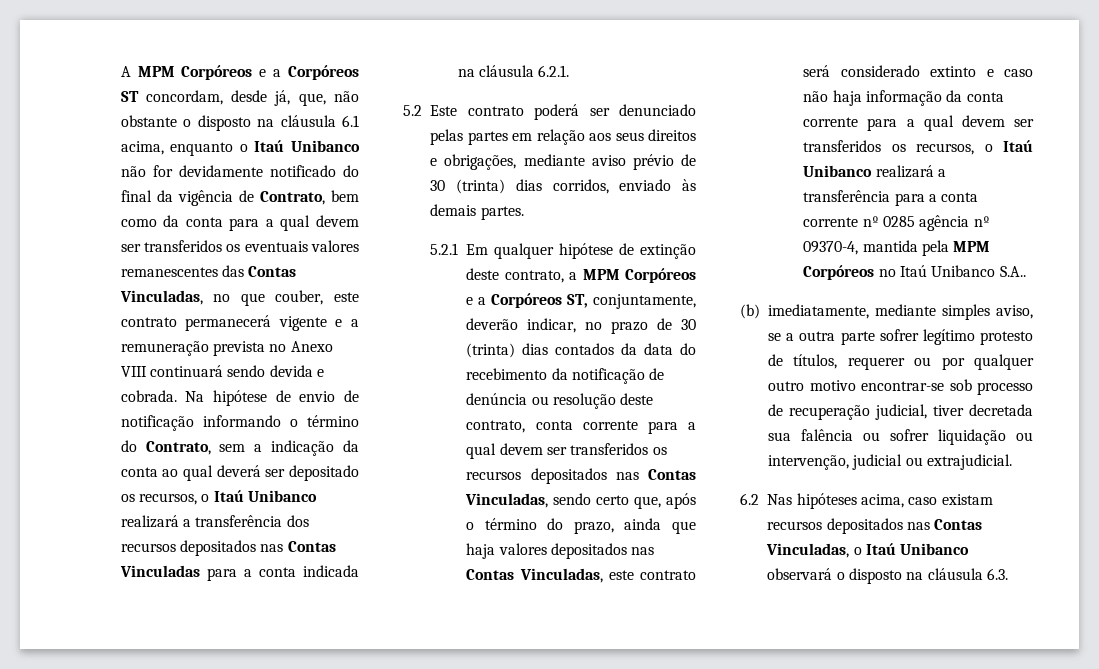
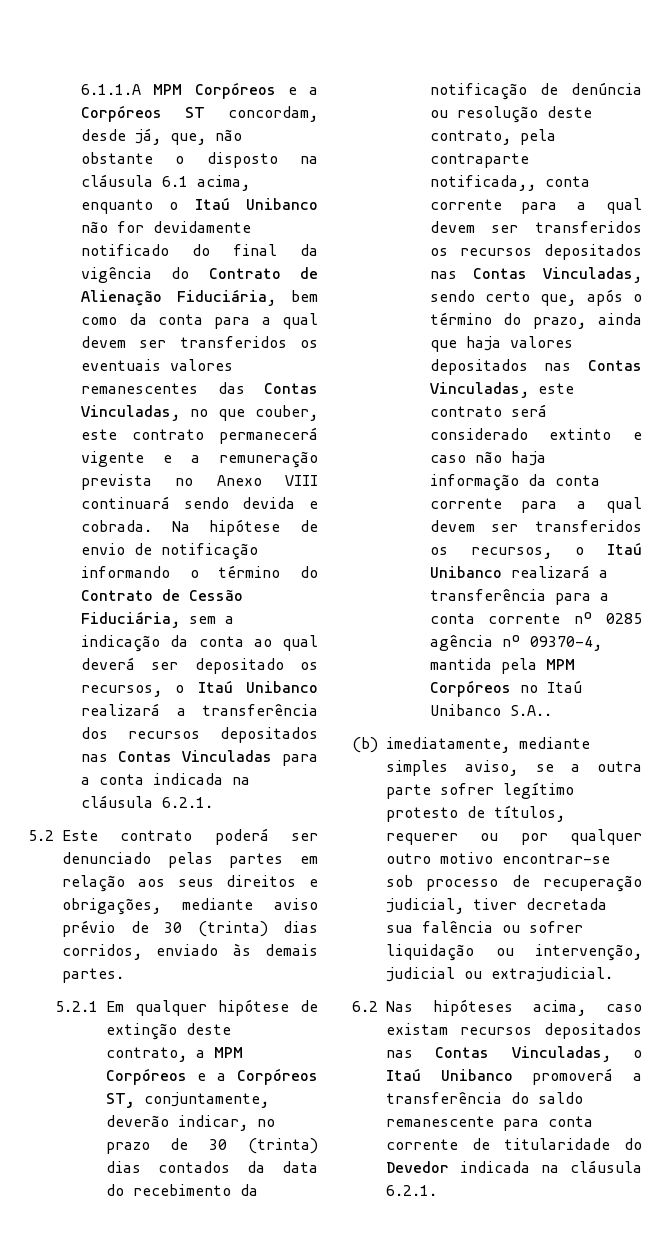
[120,66,131,77] A -> [81,84,142,95] 6.1.1.A
[238,190,325,205] de Contrato, -> [171,267,318,279] [81,289,277,306] do Contrato de Alienação Fiduciária,
[145,441,211,455] Contrato, -> [81,589,244,601] [81,611,181,628] Contrato de Cessão Fiduciária,
(526, 426) none -> [519,129,556,145] [429,153,529,168] [429,175,536,191] pela contraparte notificada,,
[767,568,1008,584] observará o disposto na cláusula 6.3. -> [532,1068,642,1085] [386,1092,583,1104] [386,1116,593,1131] [386,1138,642,1150] [386,1160,642,1173] [386,1185,437,1196] promoverá a transferência do saldo remanescente para conta corrente de titularidade do Devedor indicada na cláusula 6.2.1.

